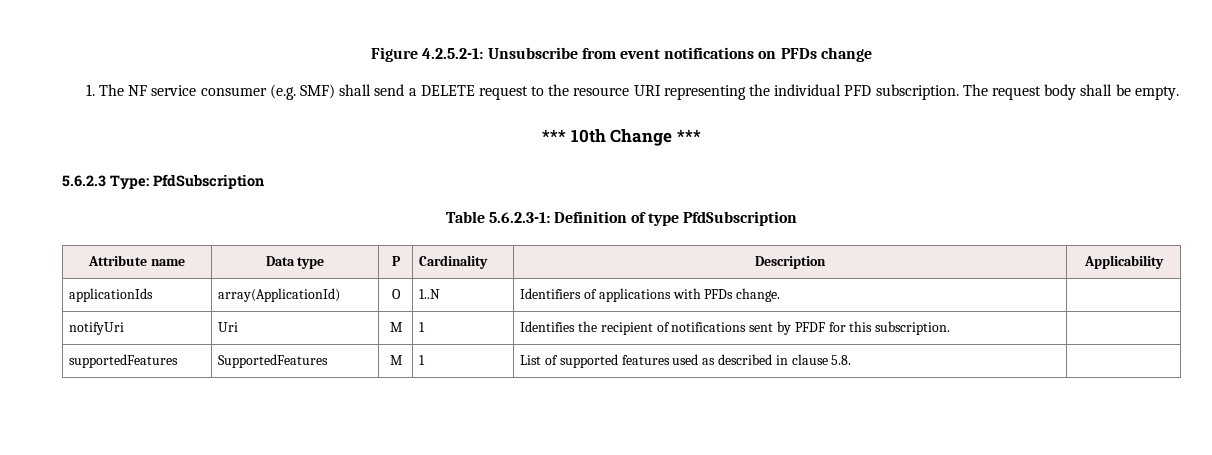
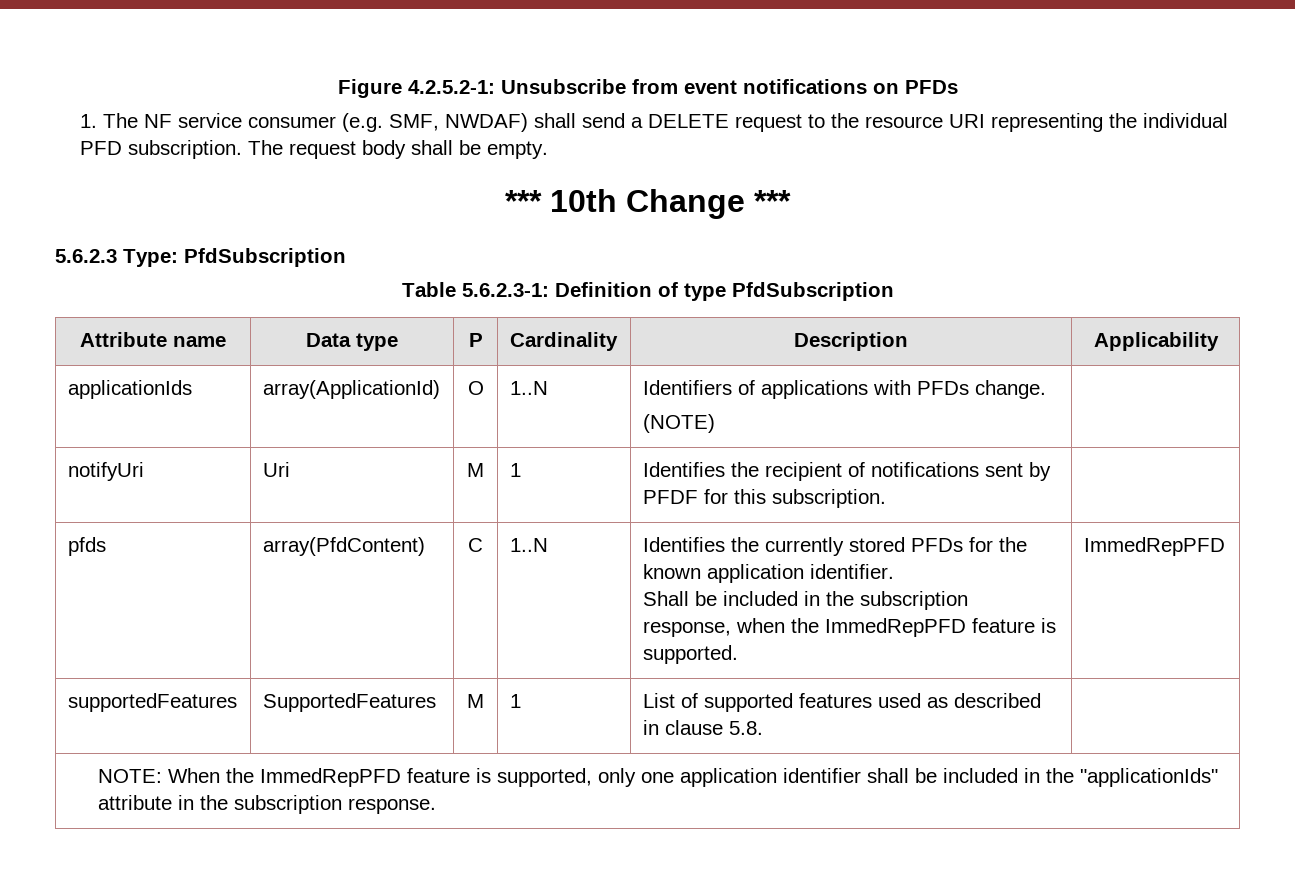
[820,47,872,62] change -> (958, 87) none
[299,84,335,99] SMF) -> [389,113,529,132] SMF, NWDAF)
(781, 295) none -> [642,414,715,433] // (NOTE)
(951, 328) none -> [67,537,106,556] [262,537,425,556] [468,538,483,552] [509,538,548,552] [642,537,1027,556] [642,564,894,583] [642,591,968,610] [642,618,1056,637] [642,645,738,664] [1083,537,1225,556] // pfds | array(PfdContent) | C | 1..N | Identifies the currently stored PFDs for the known application identifier. // Shall be included in the subscription response, when the ImmedRepPFD feature is supported. | ImmedRepPFD
(852, 360) none -> [98,768,1219,787] [98,795,437,814] // NOTE: When the ImmedRepPFD feature is supported, only one application identifier shall be included in the "applicationIds" attribute in the subscription response.

